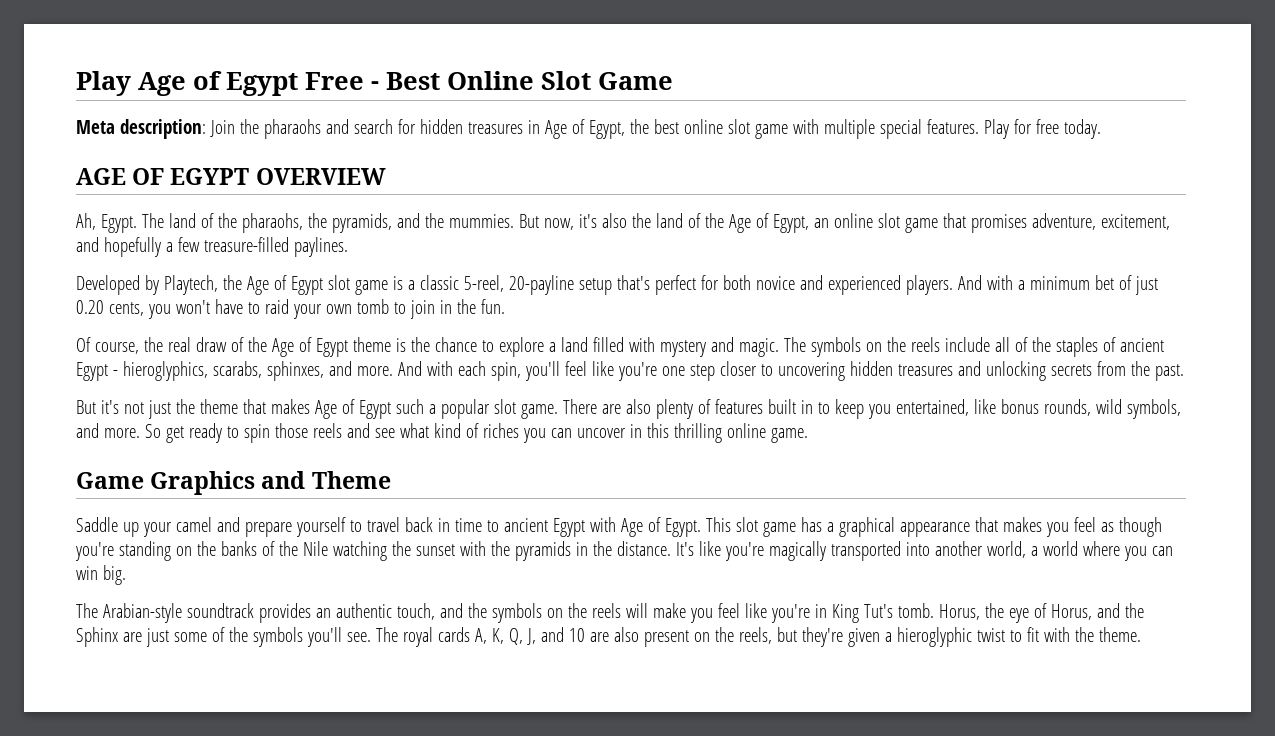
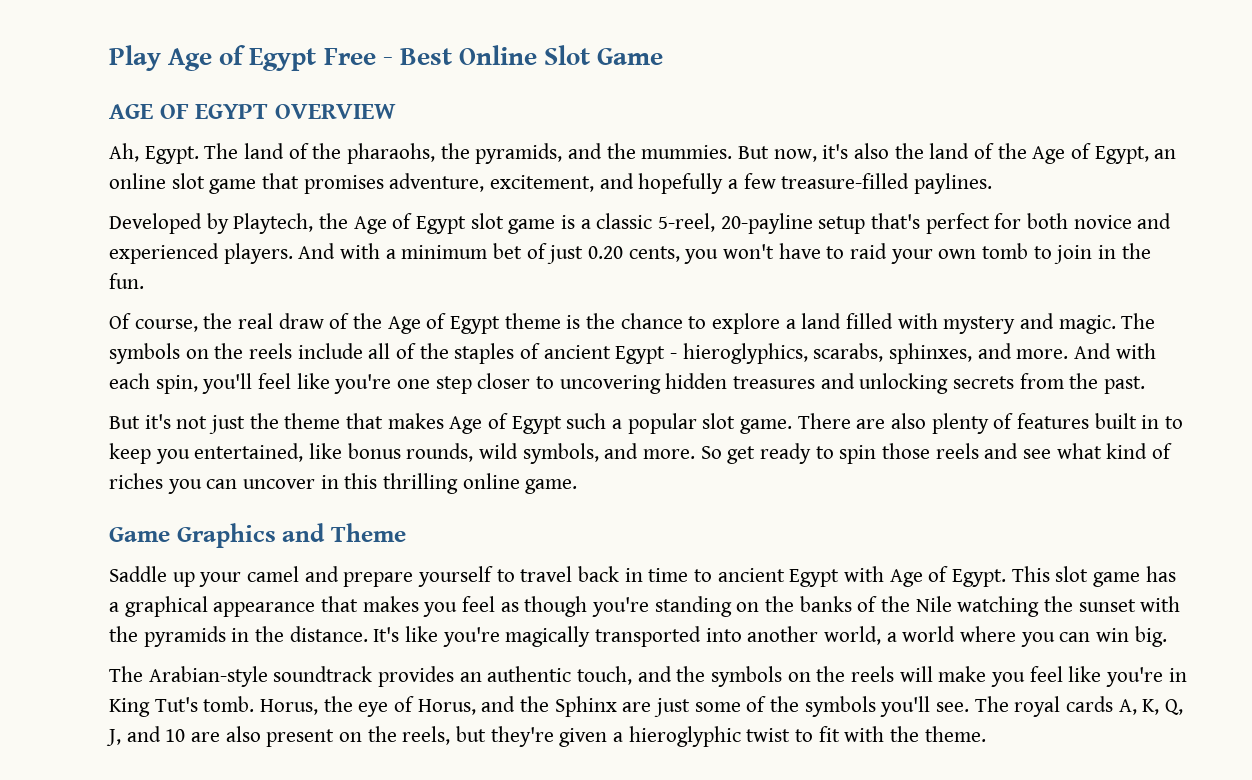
[76,119,1101,139] // Meta description: Join the pharaohs and search for hidden treasures in Age of Egypt, the best online slot game with multiple special features. Play for free today. -> (664, 56) none

